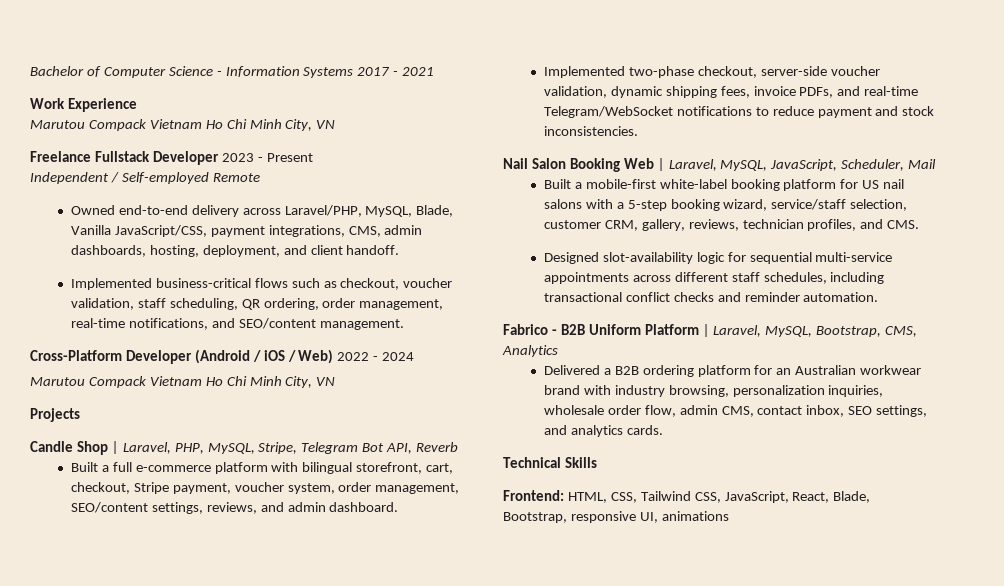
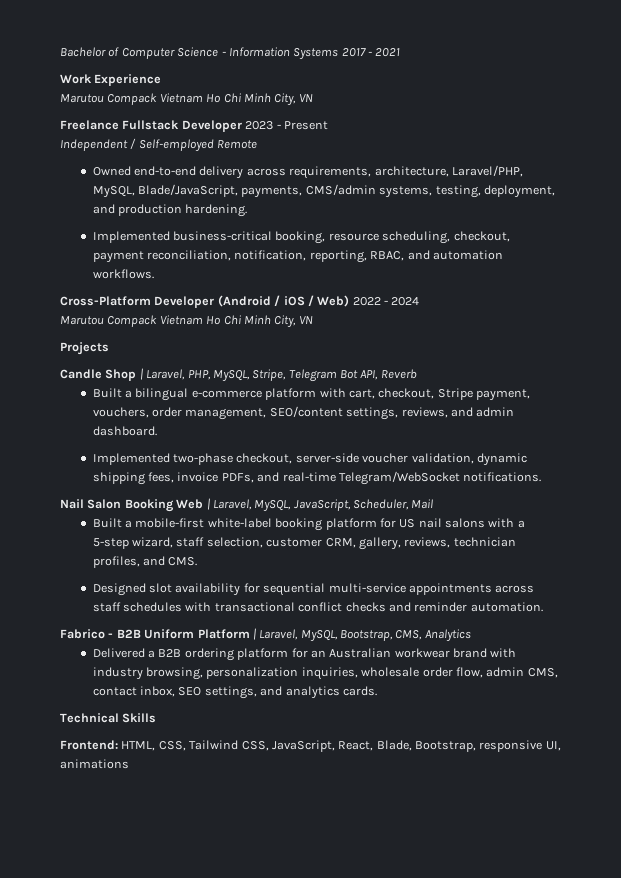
[284,205,454,217] [70,225,423,237] [70,245,400,257] [70,278,453,290] [70,298,444,310] [70,318,404,330] Laravel/PHP, MySQL, Blade, Vanilla JavaScript/CSS, payment integrations, CMS, admin dashboards, hosting, deployment, and client handoff. // Implemented business-critical flows such as checkout, voucher validation, staff scheduling, QR ordering, order management, real-time notifications, and SEO/content management. -> [289,165,523,179] [92,184,555,198] [92,204,248,217] [92,231,510,244] [92,250,503,263] [92,269,154,279] requirements, architecture, Laravel/PHP, MySQL, Blade/JavaScript, payments, CMS/admin systems, testing, deployment, and production hardening. // Implemented business-critical booking, resource scheduling, checkout, payment reconciliation, notification, reporting, RBAC, and automation workflows.
[112,462,132,472] full -> [135,388,189,401] bilingual
[302,462,423,474] bilingual storefront, -> (346, 393) none
[234,482,335,494] voucher system, -> [92,407,149,418] vouchers,
[676,106,935,118] [543,126,638,136] notifications to reduce payment and stock inconsistencies. -> [463,472,542,482] notifications.
[670,199,847,211] booking wizard, service/staff -> [132,537,205,548] wizard, staff
[602,252,725,264] slot-availability logic -> [149,583,241,596] slot availability
[674,272,885,284] different staff schedules, including -> [92,602,212,612] staff schedules with

